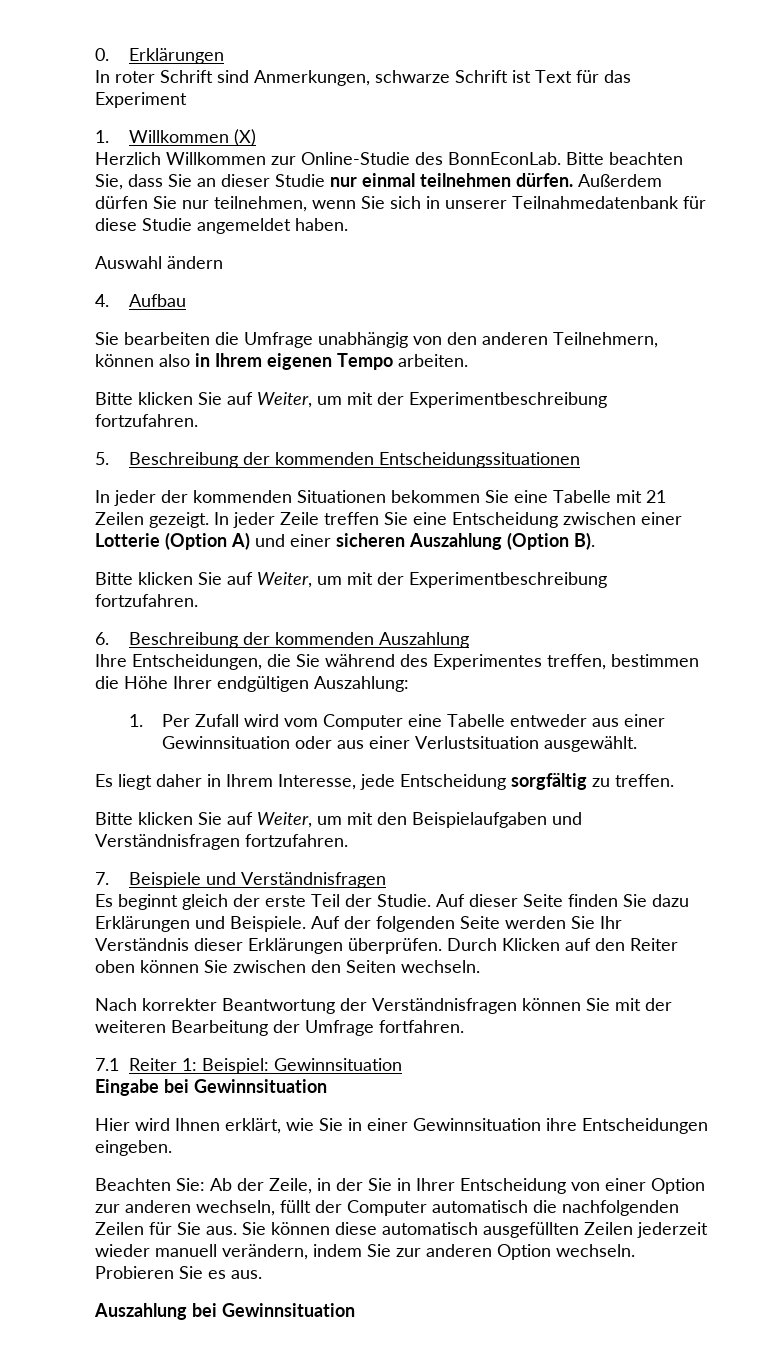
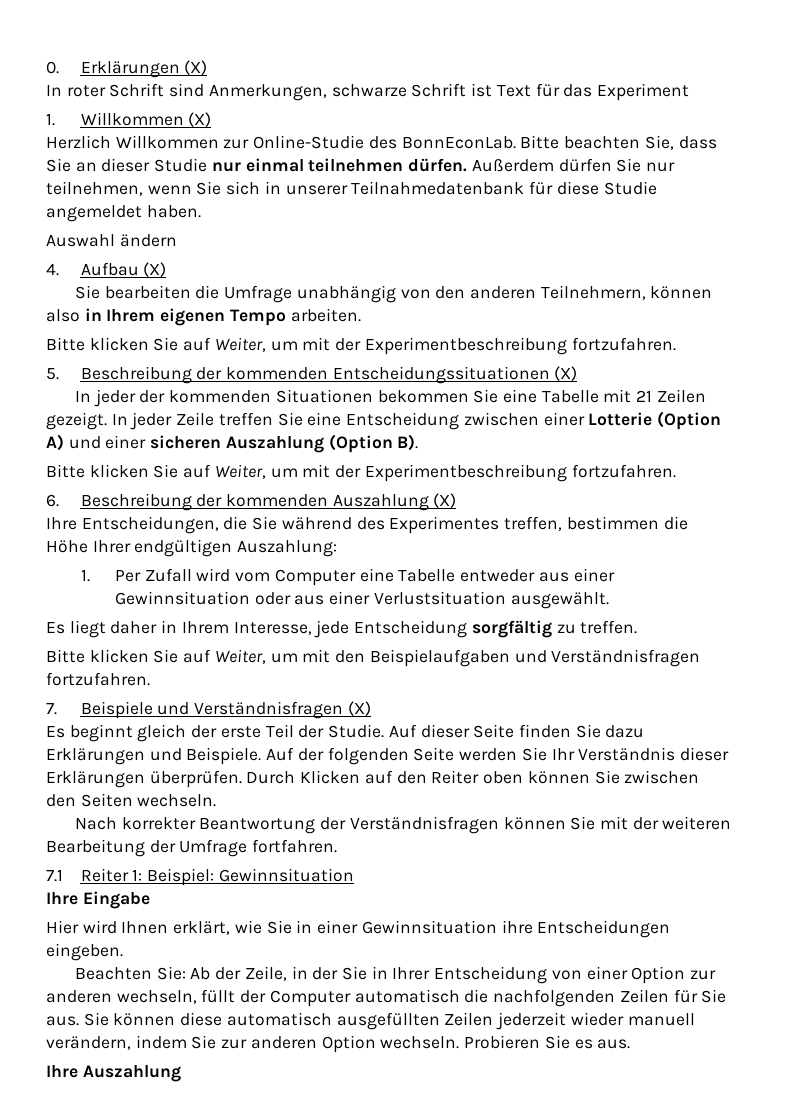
(224, 56) none -> [184,60,208,75] (X)
(186, 300) none -> [143,262,167,277] (X)
(580, 460) none -> [554,366,578,381] (X)
(469, 640) none -> [433,493,457,508] (X)
(386, 880) none -> [347,701,371,716] (X)
(402, 1064) none -> [46,892,78,905] Ihre
[164,1079,327,1093] bei Gewinnsituation -> (150, 900) none
[94,1303,355,1320] Auszahlung bei Gewinnsituation -> [46,1065,181,1082] Ihre Auszahlung

